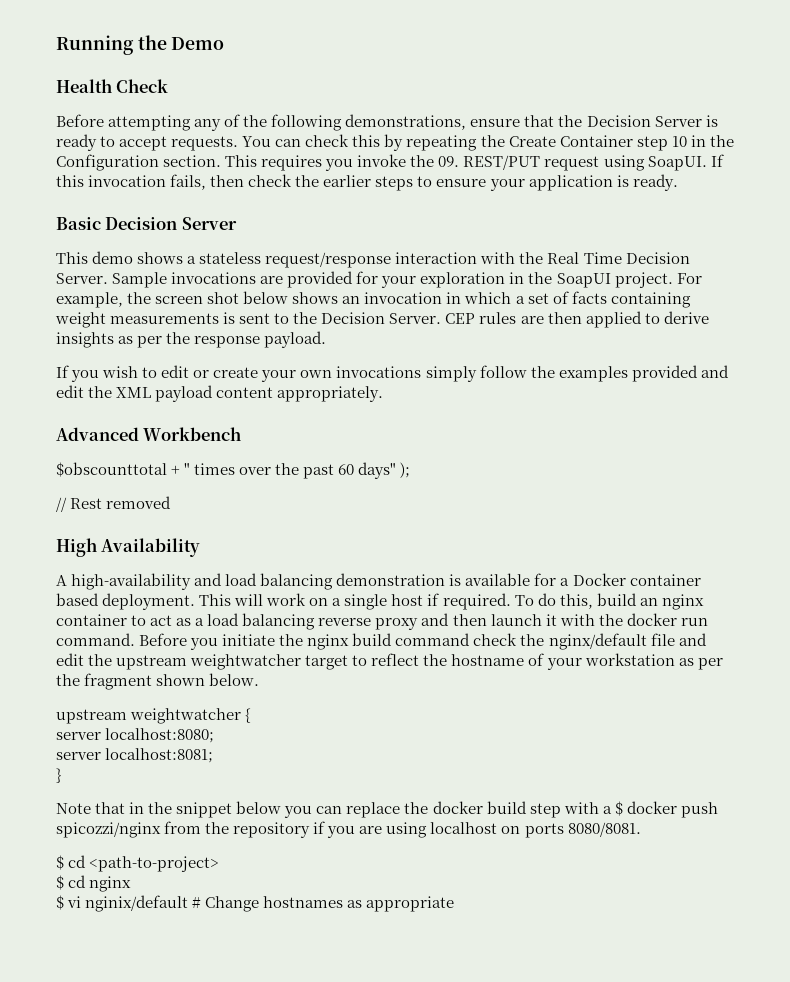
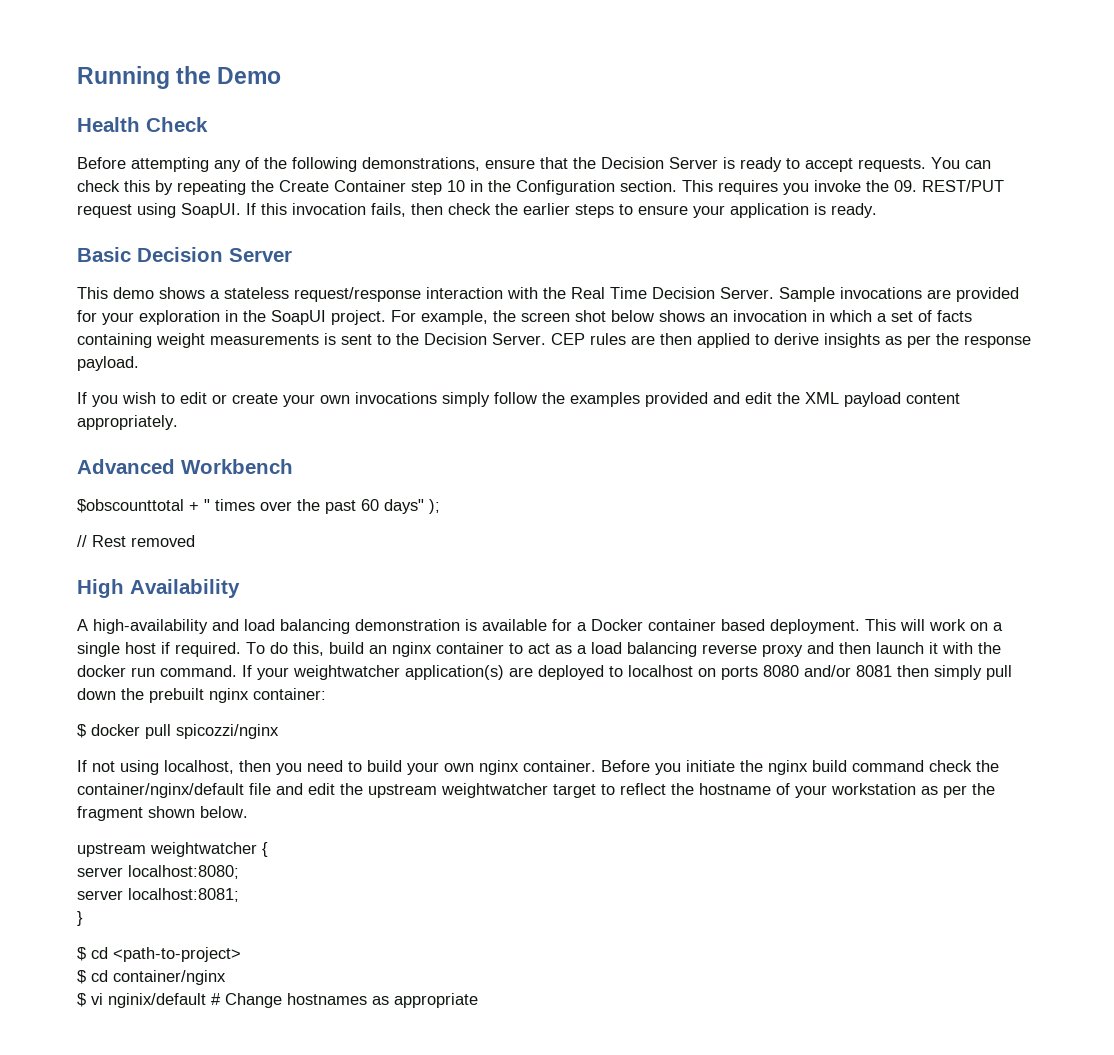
(135, 639) none -> [242,665,1012,680] [77,688,326,703] [77,724,279,739] [77,760,596,775] If your weightwatcher application(s) are deployed to localhost on ports 8080 and/or 8081 then simply pull down the prebuilt nginx container: // $ docker pull spicozzi/nginx // If not using localhost, then you need to build your own nginx container.
[548,633,647,650] nginx/default -> [77,783,244,798] container/nginx/default
[56,801,718,818] [56,821,641,838] // Note that in the snippet below you can replace the docker build step with a $ docker push spicozzi/nginx from the repository if you are using localhost on ports 8080/8081. -> (83, 918) none
[89,876,132,892] nginx -> [113,970,226,985] container/nginx

